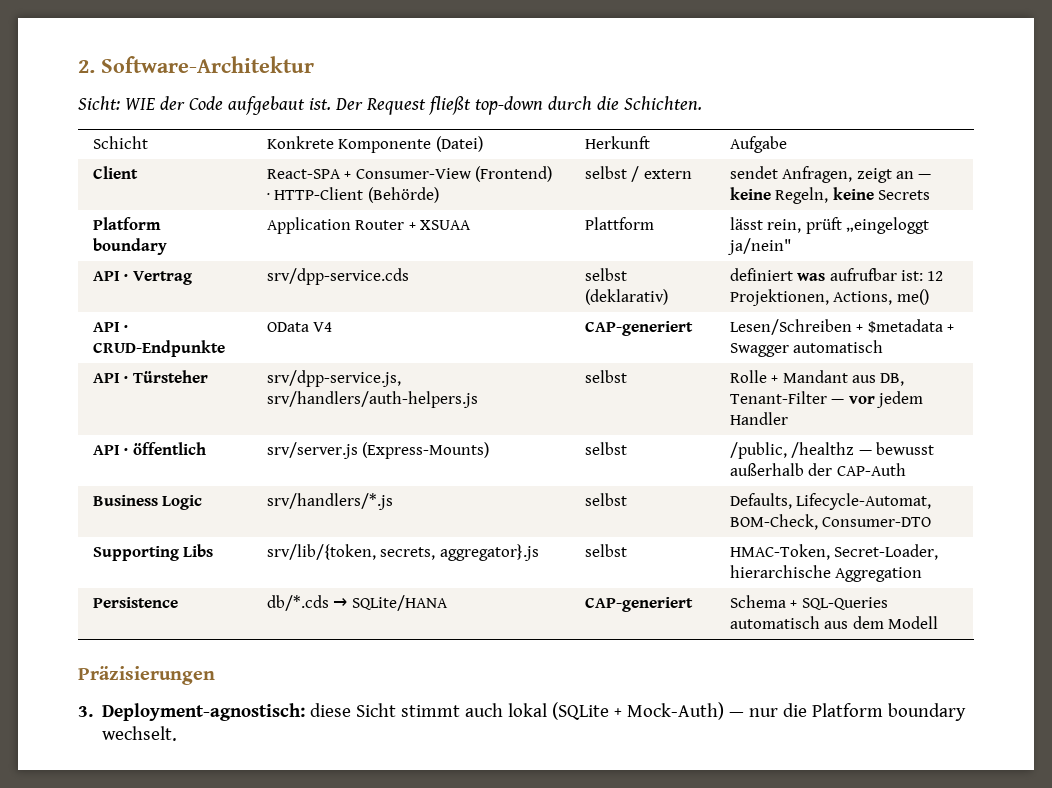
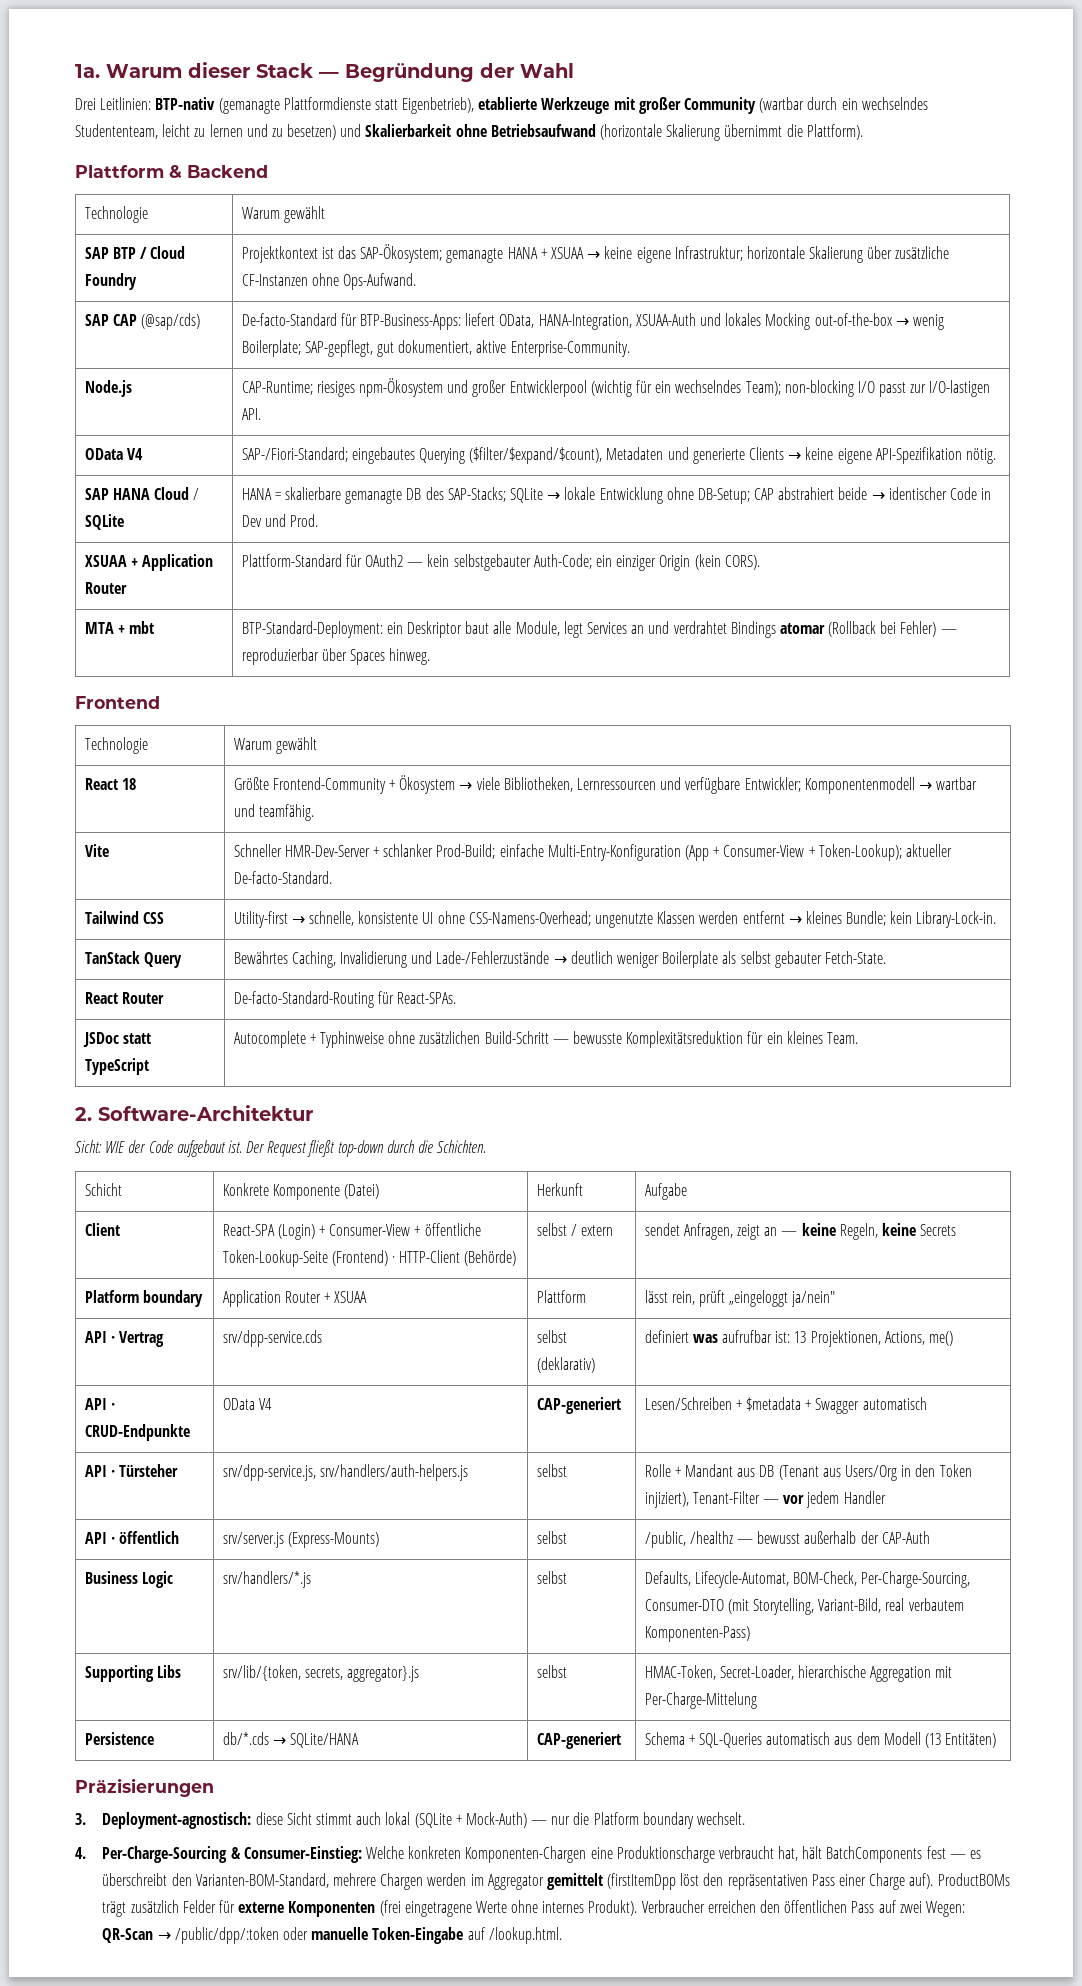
(78, 66) none -> [75,62,574,82] [75,97,928,114] [75,124,863,141] [75,165,268,178] [84,206,148,223] [241,206,325,223] [84,246,186,259] [84,273,137,290] [241,244,950,263] [241,273,417,290] [84,313,201,330] [241,313,944,330] [241,340,630,357] [84,380,132,397] [241,378,991,397] [241,408,261,420] [84,448,143,460] [241,447,996,464] [84,487,200,500] [84,514,124,530] [241,487,992,504] [241,514,319,527] [84,554,214,571] [84,582,127,594] [241,554,760,571] [84,621,155,634] [241,621,957,638] [241,648,431,665] [75,696,160,709] [84,737,148,754] [233,737,317,754] [84,778,136,790] [233,775,978,794] [233,804,314,821] [84,844,109,857] [233,844,952,861] [233,871,332,884] [84,911,164,924] [233,911,997,928] [84,951,182,968] [233,951,886,968] [84,992,164,1004] [233,991,457,1008] [82,1032,151,1047] [84,1058,149,1075] [233,1031,858,1048] 1a. Warum dieser Stack — Begründung der Wahl // Drei Leitlinien: BTP-nativ (gemanagte Plattformdienste statt Eigenbetrieb), etablierte Werkzeuge mit großer Community (wartbar durch ein wechselndes Studententeam, leicht zu lernen und zu besetzen) und Skalierbarkeit ohne Betriebsaufwand (horizontale Skalierung übernimmt die Plattform). // Plattform & Backend // Technologie | Warum gewählt // SAP BTP / Cloud Foundry | Projektkontext ist das SAP-Ökosystem; gemanagte HANA + XSUAA → keine eigene Infrastruktur; horizontale Skalierung über zusätzliche CF-Instanzen ohne Ops-Aufwand. // SAP CAP (@sap/cds) | De-facto-Standard für BTP-Business-Apps: liefert OData, HANA-Integration, XSUAA-Auth und lokales Mocking out-of-the-box → wenig Boilerplate; SAP-gepflegt, gut dokumentiert, aktive Enterprise-Community. // Node.js | CAP-Runtime; riesiges npm-Ökosystem und großer Entwicklerpool (wichtig für ein wechselndes Team); non-blocking I/O passt zur I/O-lastigen API. // OData V4 | SAP-/Fiori-Standard; eingebautes Querying ($filter/$expand/$count), Metadaten und generierte Clients → keine eigene API-Spezifikation nötig. // SAP HANA Cloud / SQLite | HANA = skalierbare gemanagte DB des SAP-Stacks; SQLite → lokale Entwicklung ohne DB-Setup; CAP abstrahiert beide → identischer Code in Dev und Prod. // XSUAA + Application Router | Plattform-Standard für OAuth2 — kein selbstgebauter Auth-Code; ein einziger Origin (kein CORS). // MTA + mbt | BTP-Standard-Deployment: ein Deskriptor baut alle Module, legt Services an und verdrahtet Bindings atomar (Rollback bei Fehler) — reproduzierbar über Spaces hinweg. // Frontend // Technologie | Warum gewählt // React 18 | Größte Frontend-Community + Ökosystem → viele Bibliotheken, Lernressourcen und verfügbare Entwickler; Komponentenmodell → wartbar und teamfähig. // Vite | Schneller HMR-Dev-Server + schlanker Prod-Build; einfache Multi-Entry-Konfiguration (App + Consumer-View + Token-Lookup); aktueller De-facto-Standard. // Tailwind CSS | Utility-first → schnelle, konsistente UI ohne CSS-Namens-Overhead; ungenutzte Klassen werden entfernt → kleines Bundle; kein Library-Lock-in. // TanStack Query | Bewährtes Caching, Invalidierung und Lade-/Fehlerzustände → deutlich weniger Boilerplate als selbst gebauter Fetch-State. // React Router | De-facto-Standard-Routing für React-SPAs. // JSDoc statt TypeScript | Autocomplete + Typhinweise ohne zusätzlichen Build-Schritt — bewusste Komplexitätsreduktion für ein kleines Team. //
[344,168,471,179] + Consumer-View -> [277,1223,481,1240] [222,1250,328,1267] (Login) + Consumer-View + öffentliche Token-Lookup-Seite
[927,271,944,281] 12 -> [794,1331,807,1343] 13
[880,373,905,386] DB, -> [759,1464,972,1481] [644,1492,689,1508] DB (Tenant aus Users/Org in den Token injiziert),
(818, 522) none -> [861,1571,971,1588] Per-Charge-Sourcing,
(932, 522) none -> [727,1598,964,1615] [644,1626,750,1642] (mit Storytelling, Variant-Bild, real verbautem Komponenten-Pass)
(923, 574) none -> [935,1666,953,1678] [644,1692,757,1709] mit Per-Charge-Mittelung
(939, 622) none -> [925,1733,997,1748] (13 Entitäten)
(178, 733) none -> [75,1846,981,1863] [102,1873,1010,1890] [102,1900,965,1917] [102,1927,562,1944] // 4. Per-Charge-Sourcing & Consumer-Einstieg: Welche konkreten Komponenten-Chargen eine Produktionscharge verbraucht hat, hält BatchComponents fest — es überschreibt den Varianten-BOM-Standard, mehrere Chargen werden im Aggregator gemittelt (firstItemDpp löst den repräsentativen Pass einer Charge auf). ProductBOMs trägt zusätzlich Felder für externe Komponenten (frei eingetragene Werte ohne internes Produkt). Verbraucher erreichen den öffentlichen Pass auf zwei Wegen: QR-Scan → /public/dpp/:token oder manuelle Token-Eingabe auf /lookup.html.

